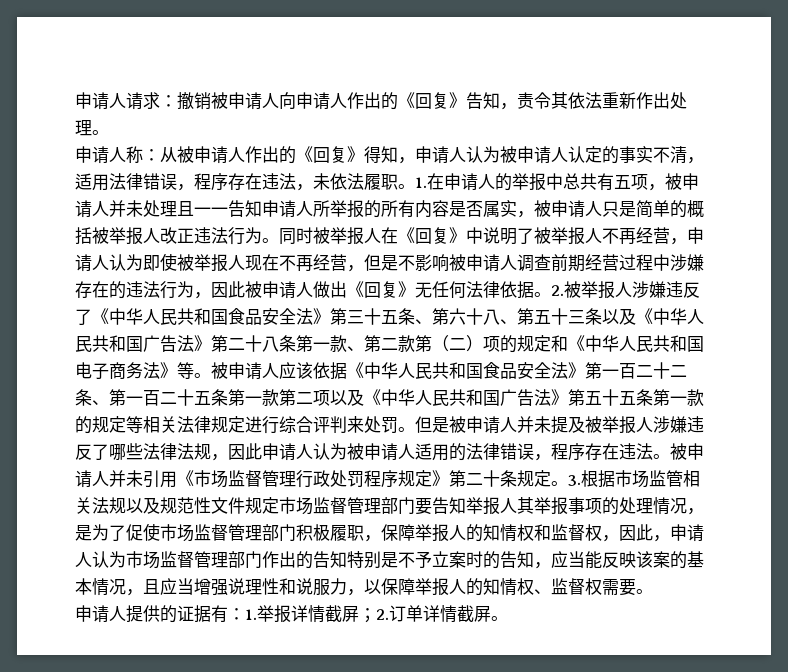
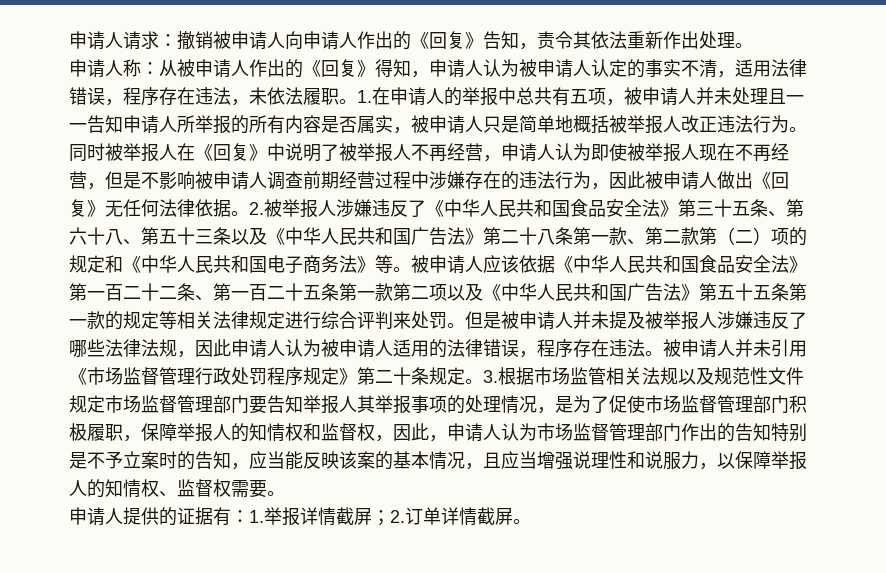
[670,200,687,218] 的 -> [555,115,573,133] 地

